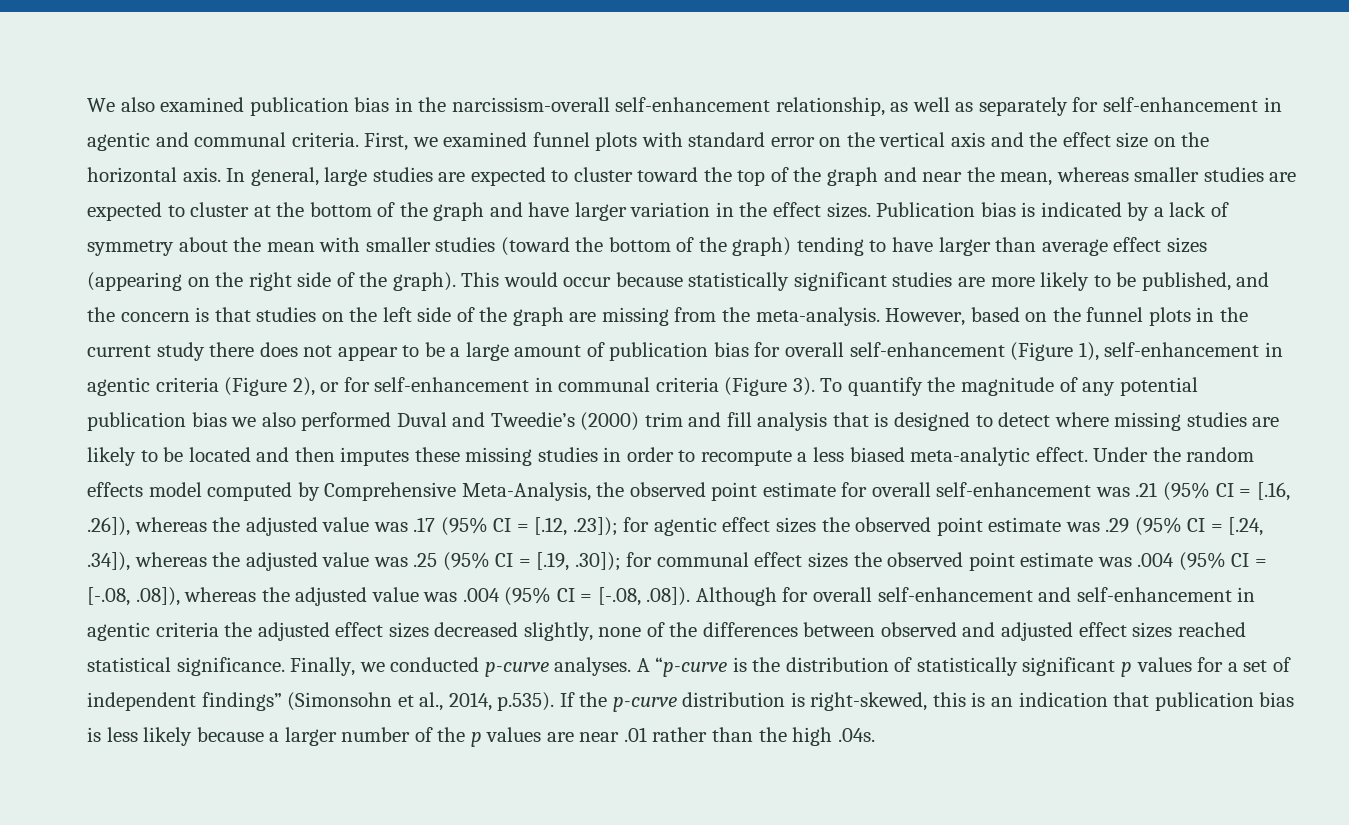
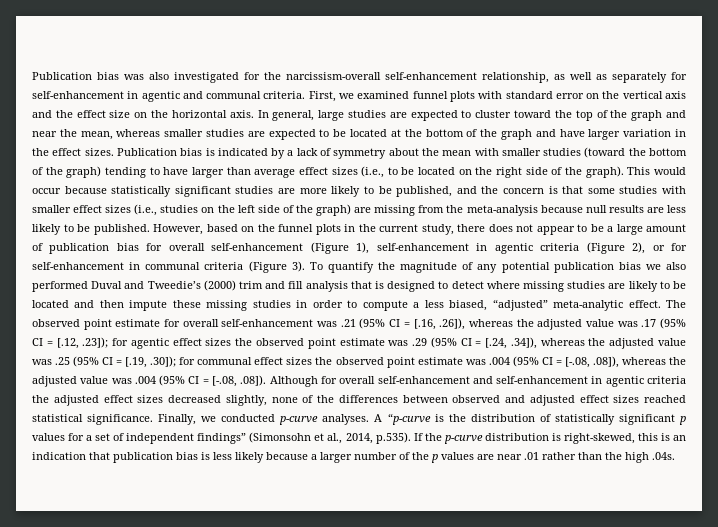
[87,97,413,116] We also examined publication bias in -> [32,72,260,83] Publication bias was also investigated for
[190,202,250,217] cluster -> [333,129,388,137] be located
[87,272,182,291] (appearing -> [361,166,456,178] (i.e., to be located
(251, 314) none -> [587,186,686,194] [32,204,158,216] some studies with smaller effect sizes (i.e.,
[512,307,564,326] graph -> [316,204,352,216] graph)
[755,307,880,326] meta-analysis. -> [466,205,686,216] [32,224,150,235] meta-analysis because null results are less likely to be published.
[156,342,205,361] study -> [421,224,454,235] study,
[340,447,410,466] imputes -> [129,300,168,311] impute
[700,450,792,466] recompute -> [362,300,408,311] compute
[849,447,1255,466] [87,482,625,501] biased meta-analytic effect. Under the random effects model computed by Comprehensive Meta-Analysis, the -> [449,299,687,311] biased, “adjusted” meta-analytic effect. The

